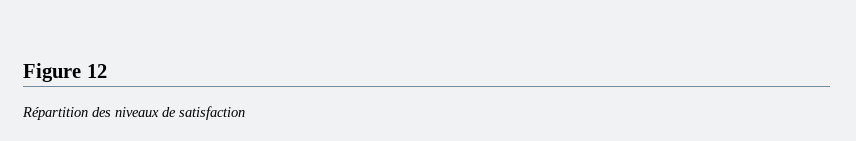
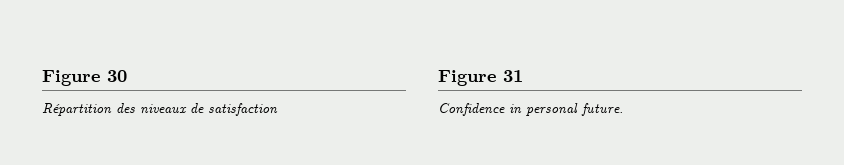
[23,63,107,82] Figure 12 -> [42,70,127,86] Figure 30
(245, 113) none -> [438,70,523,86] [438,103,623,116] // Figure 31 // Confidence in personal future.

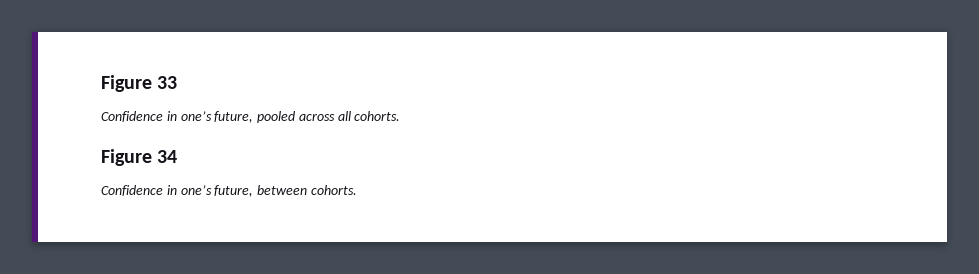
[42,70,127,86] [42,103,278,116] [438,70,523,86] [438,103,623,116] Figure 30 // Répartition des niveaux de satisfaction // Figure 31 // Confidence in personal future. -> [101,75,178,92] [101,111,401,123] [101,149,178,166] [101,185,357,197] Figure 33 // Confidence in one’s future, pooled across all cohorts. // Figure 34 // Confidence in one’s future, between cohorts.

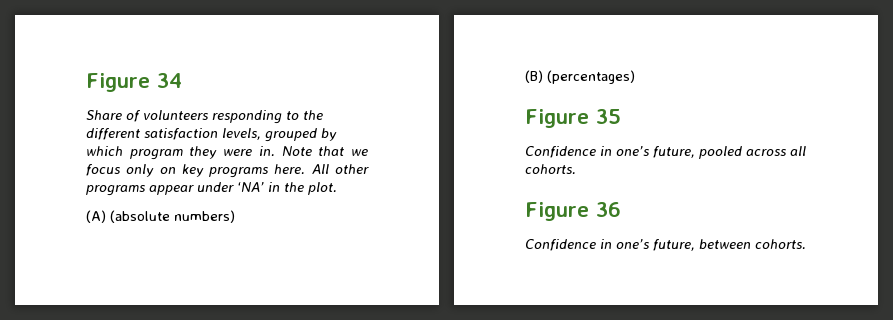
[101,75,178,92] Figure 33 -> [86,73,182,92] [86,110,323,124] [86,128,337,142] [86,146,369,160] [86,164,369,178] [86,182,337,196] [86,210,235,223] [525,70,635,84] [525,109,621,128] Figure 34 // Share of volunteers responding to the different satisfaction levels, grouped by which program they were in. Note that we focus only on key programs here. All other programs appear under ‘NA’ in the plot. // (A) (absolute numbers) // (B) (percentages) // Figure 35
[157,150,178,163] 34 -> [596,202,621,217] 36

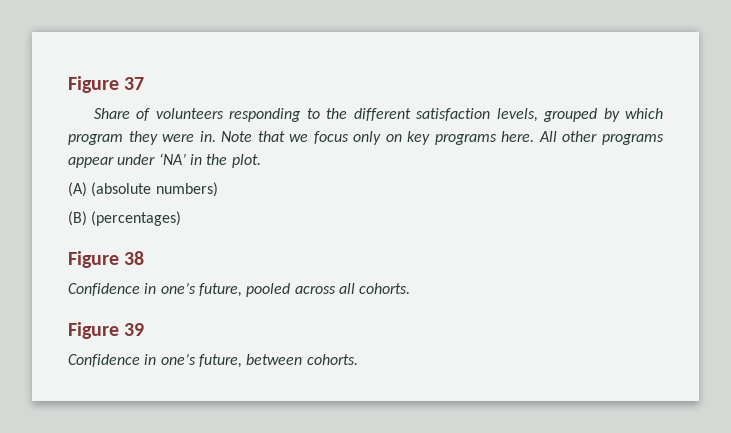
[86,73,182,92] Figure 34 -> [68,76,145,93] Figure 37
[596,109,621,124] 35 -> [124,251,145,265] 38
[596,202,621,217] 36 -> [124,323,145,336] 39

